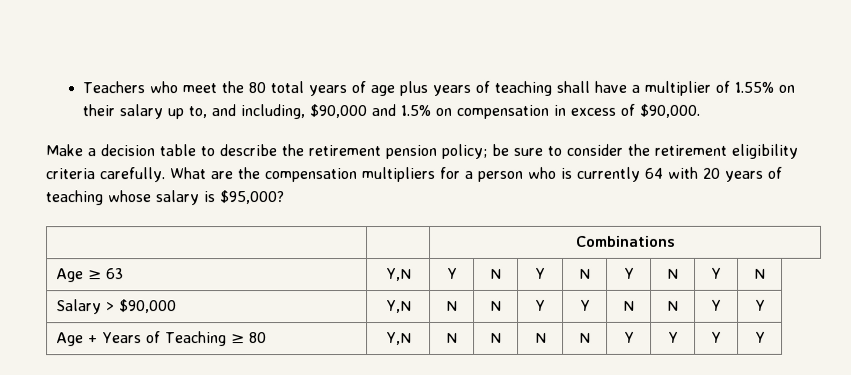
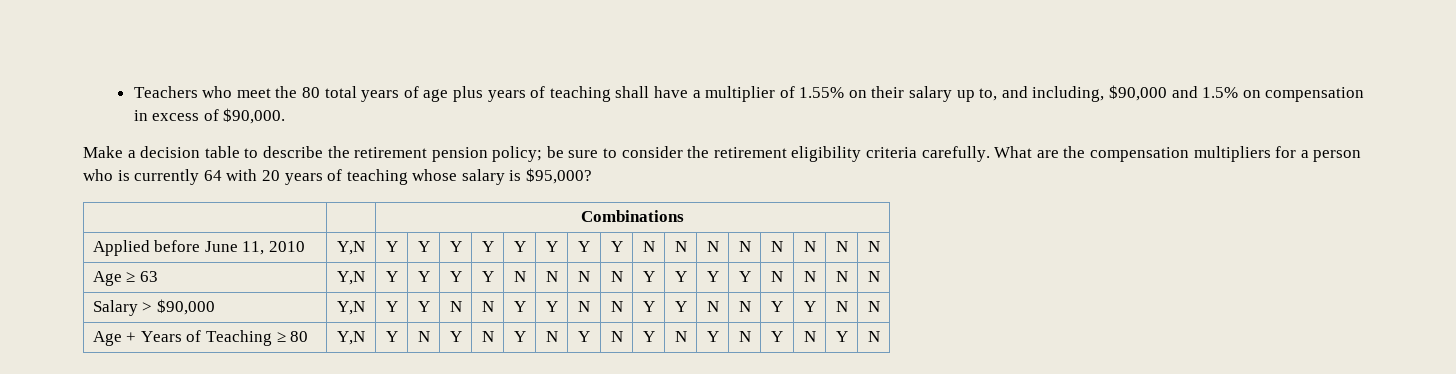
(676, 241) none -> [92,240,305,256] [337,241,365,255] [385,241,398,252] [417,241,430,252] [449,241,462,252] [481,241,494,252] [513,241,526,252] [545,241,558,252] [578,241,590,252] [610,241,623,252] [642,241,655,252] [674,241,687,252] [706,241,719,252] [738,241,751,252] [771,241,783,252] [803,241,816,252] [835,241,848,252] [867,241,880,252] // Applied before June 11, 2010 | Y,N | Y | Y | Y | Y | Y | Y | Y | Y | N | N | N | N | N | N | N | N
[490,268,502,279] [535,267,546,279] [579,268,591,279] [623,267,635,279] [667,268,679,279] [711,267,722,279] [754,268,766,279] [56,299,178,315] [385,300,412,314] [446,300,458,311] [490,300,502,311] [535,299,546,311] [579,299,591,311] [623,300,635,311] [667,300,679,311] [711,299,722,311] [754,299,766,311] [56,331,268,347] [385,332,412,346] [446,332,458,343] [490,332,502,343] [534,332,547,343] [579,332,591,343] [623,331,635,343] [667,331,679,343] [711,331,722,343] [754,331,766,343] | N | Y | N | Y | N | Y | N // Salary > $90,000 | Y,N | N | N | Y | Y | N | N | Y | Y // Age + Years of Teaching ≥ 80 | Y,N | N | N | N | N | Y | Y | Y | Y -> [417,271,430,282] [449,271,462,282] [481,271,494,282] [513,271,526,282] [545,271,558,282] [578,271,590,282] [610,271,623,282] [642,271,655,282] [674,271,687,282] [706,271,719,282] [738,271,751,282] [771,271,783,282] [803,271,816,282] [835,271,848,282] [867,271,880,282] [92,299,215,316] [337,301,365,315] [385,301,398,312] [417,301,430,312] [449,301,462,312] [481,301,494,312] [513,301,526,312] [545,301,558,312] [578,301,590,312] [610,301,623,312] [642,301,655,312] [674,301,687,312] [706,301,719,312] [738,301,751,312] [771,301,783,312] [803,301,816,312] [835,301,848,312] [867,301,880,312] [92,330,309,346] [337,331,365,345] [385,331,398,342] [417,331,430,342] [449,331,462,342] [481,331,494,342] [513,331,526,342] [545,331,558,342] [578,331,590,342] [610,331,623,342] [642,331,655,342] [674,331,687,342] [706,331,719,342] [738,331,751,342] [771,331,783,342] [803,331,816,342] [835,331,848,342] [867,331,880,342] | Y | Y | Y | N | N | N | N | Y | Y | Y | Y | N | N | N | N // Salary > $90,000 | Y,N | Y | Y | N | N | Y | Y | N | N | Y | Y | N | N | Y | Y | N | N // Age + Years of Teaching ≥ 80 | Y,N | Y | N | Y | N | Y | N | Y | N | Y | N | Y | N | Y | N | Y | N

